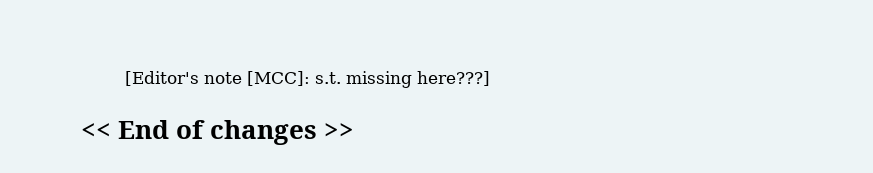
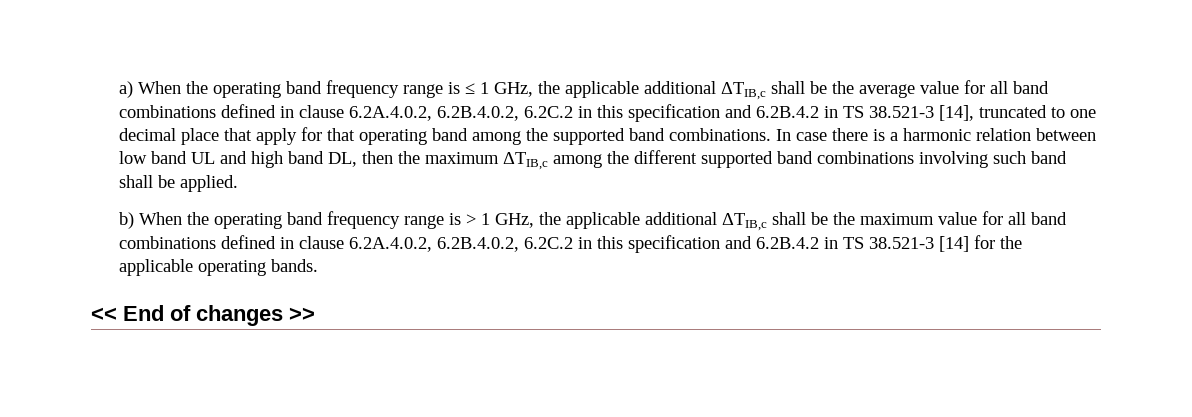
[124,71,490,88] [Editor's note [MCC]: s.t. missing here???] -> [119,80,1050,100] [119,104,1097,122] [119,127,1097,145] [119,150,1068,170] [119,175,239,192] [119,211,1068,231] [119,235,1023,253] [119,259,319,276] a) When the operating band frequency range is ≤ 1 GHz, the applicable additional ΔTIB,c shall be the average value for all band combinations defined in clause 6.2A.4.0.2, 6.2B.4.0.2, 6.2C.2 in this specification and 6.2B.4.2 in TS 38.521-3 [14], truncated to one decimal place that apply for that operating band among the supported band combinations. In case there is a harmonic relation between low band UL and high band DL, then the maximum ΔTIB,c among the different supported band combinations involving such band shall be applied. // b) When the operating band frequency range is > 1 GHz, the applicable additional ΔTIB,c shall be the maximum value for all band combinations defined in clause 6.2A.4.0.2, 6.2B.4.0.2, 6.2C.2 in this specification and 6.2B.4.2 in TS 38.521-3 [14] for the applicable operating bands.

